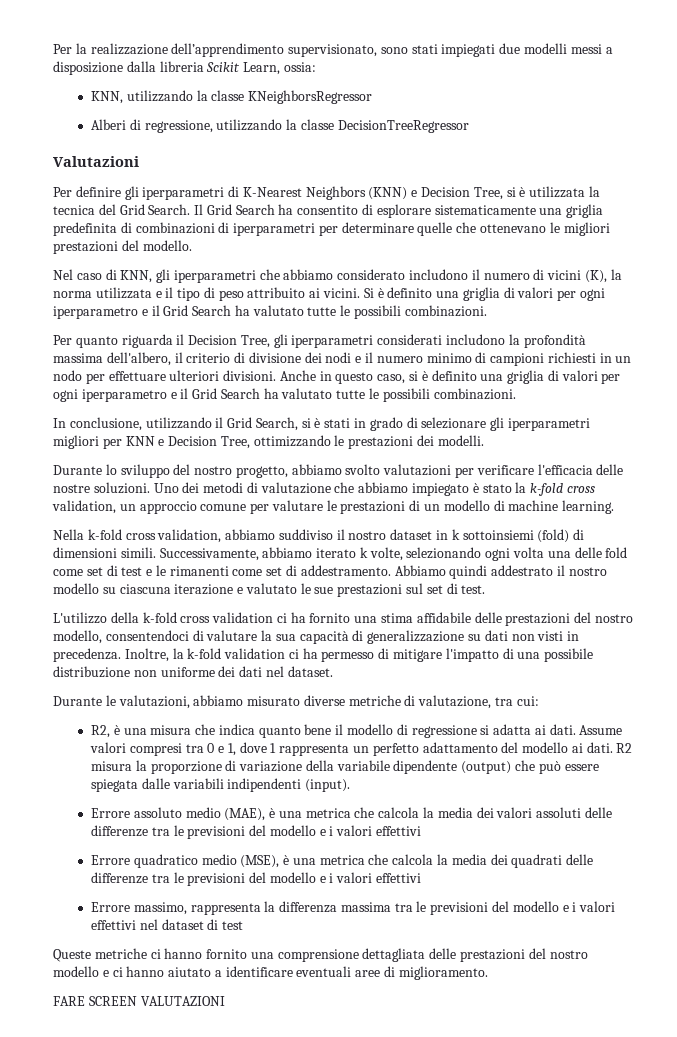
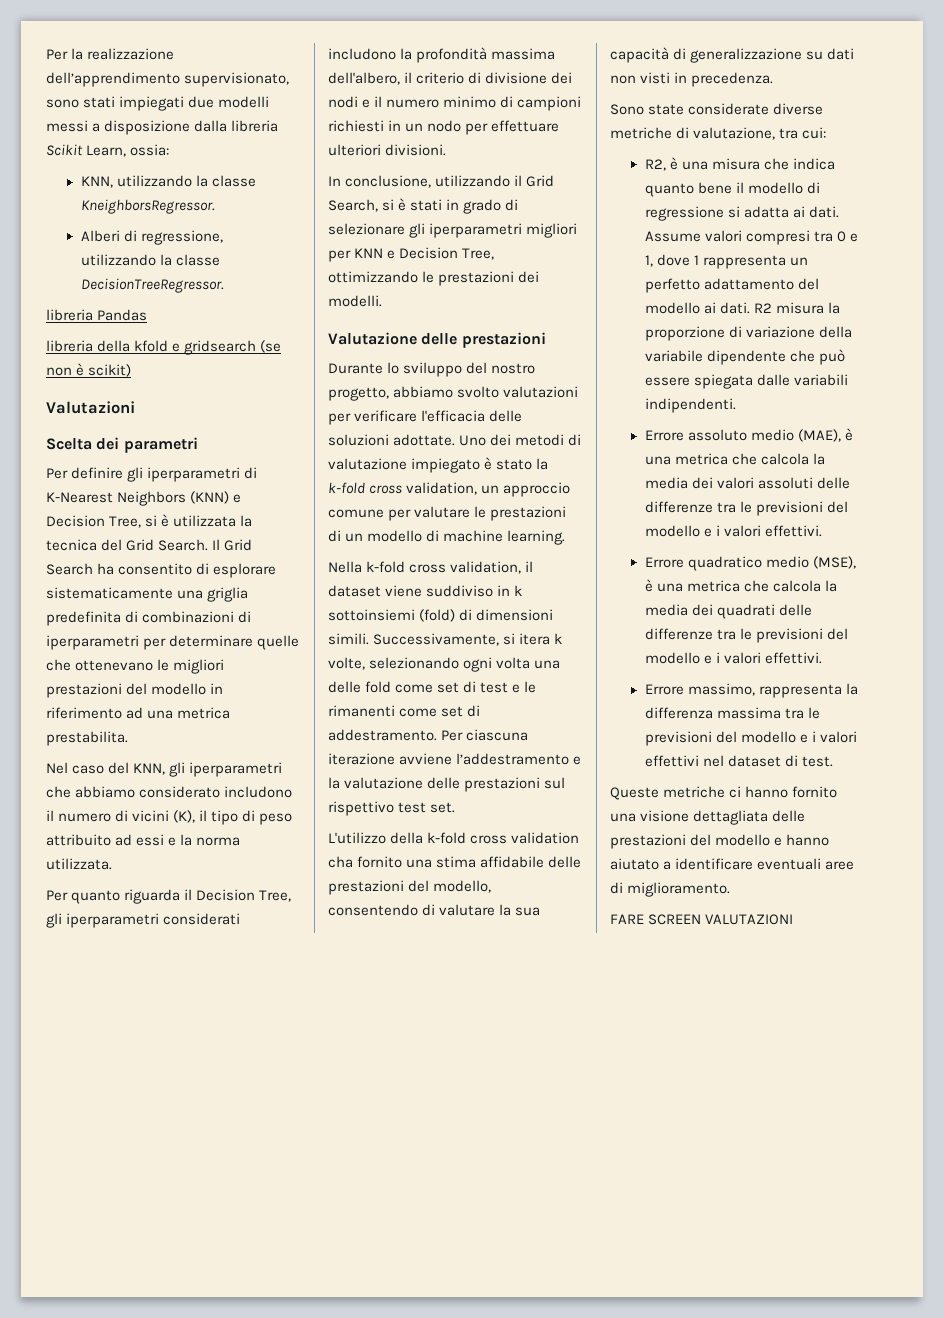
[248,90,373,104] KNeighborsRegressor -> [80,199,215,214] KneighborsRegressor.
[337,120,469,133] [53,156,139,167] DecisionTreeRegressor // Valutazioni -> [80,278,224,293] [46,309,148,321] [46,340,282,355] [46,363,132,377] [46,401,135,414] [46,437,198,453] DecisionTreeRegressor. // libreria Pandas // libreria della kfold e gridsearch (se non è scikit) // Valutazioni // Scelta dei parametri
[142,240,192,251] modello. -> [151,683,224,695] [46,707,231,719] [46,731,128,746] modello in riferimento ad una metrica prestabilita.
[105,269,117,280] di -> [108,762,130,774] del
[610,269,622,280] [53,287,162,299] la norma utilizzata e -> (196, 816) none
[309,287,606,301] [53,305,487,319] ai vicini. Si è definito una griglia di valori per ogni iperparametro e il Grid Search ha valutato tutte le possibili combinazioni. -> [115,834,241,846] [46,858,112,870] ad essi e la norma utilizzata.
[279,370,621,384] [53,388,516,402] Anche in questo caso, si è definito una griglia di valori per ogni iperparametro e il Grid Search ha valutato tutte le possibili combinazioni. -> (447, 150) none
(484, 440) none -> [328,332,546,348] // Valutazione delle prestazioni
[53,482,150,494] nostre soluzioni. -> [328,434,456,446] soluzioni adottate.
[334,482,409,493] che abbiamo -> (407, 464) none
[225,529,433,540] abbiamo suddiviso il nostro dataset -> [525,561,534,572] [328,585,494,597] il dataset viene suddiviso
[262,547,357,558] abbiamo iterato -> [503,633,551,645] si itera
[394,565,607,579] [53,583,486,597] Abbiamo quindi addestrato il nostro modello su ciascuna iterazione e valutato le sue prestazioni sul set di test. -> [441,729,529,741] [328,753,582,765] [328,777,566,792] [328,801,456,816] Per ciascuna iterazione avviene l’addestramento e la valutazione delle prestazioni sul rispettivo test set.
[276,612,306,623] ci ha -> [328,856,353,868] cha
[594,614,633,623] [53,630,189,644] nostro modello, consentendoci -> [433,880,492,893] [328,904,418,916] modello, consentendo
[124,648,594,662] [53,666,333,678] [53,695,301,709] Inoltre, la k-fold validation ci ha permesso di mitigare l'impatto di una possibile distribuzione non uniforme dei dati nel dataset. // Durante le valutazioni, abbiamo misurato -> [610,103,770,115] // Sono state considerate
[461,761,512,774] (output) -> (786, 357) none
[227,778,351,792] indipendenti (input). -> [644,398,736,413] indipendenti.
[375,826,421,836] effettivi -> [764,525,822,537] effettivi.
[375,873,421,883] effettivi -> [764,652,822,664] effettivi.
[222,921,244,930] test -> [801,756,833,767] test.
[277,949,359,962] comprensione -> [640,810,690,822] visione
[549,950,588,959] [53,966,123,977] nostro modello e ci -> [715,834,783,846] modello e

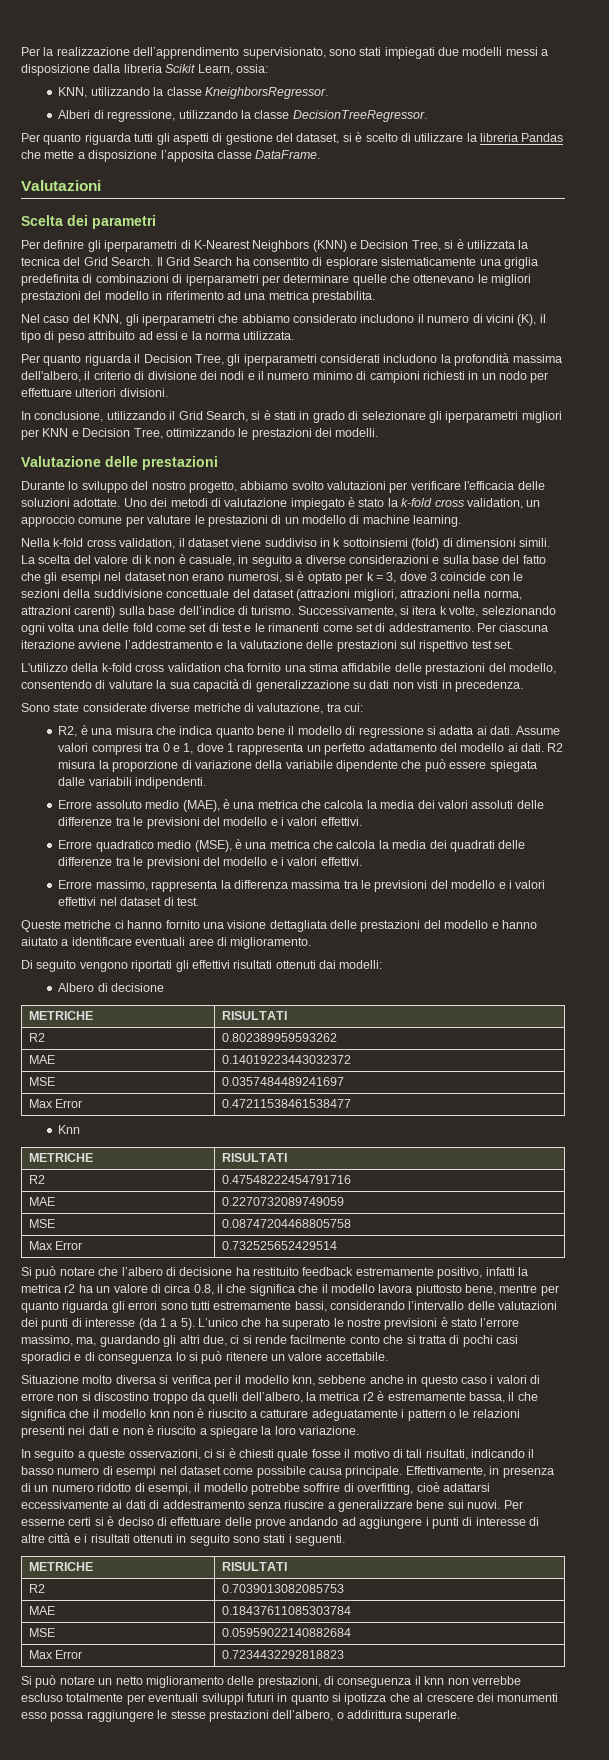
[46,309,148,321] [46,340,282,355] [46,363,132,377] libreria Pandas // libreria della kfold e gridsearch (se non è scikit) -> [21,132,564,145] [21,150,321,162] Per quanto riguarda tutti gli aspetti di gestione del dataset, si è scelto di utilizzare la libreria Pandas che mette a disposizione l’apposita classe DataFrame.
(369, 639) none -> [21,554,546,567] [21,571,524,584] [21,589,522,601] [21,606,295,618] La scelta del valore di k non è casuale, in seguito a diverse considerazioni e sulla base del fatto che gli esempi nel dataset non erano numerosi, si è optato per k = 3, dove 3 coincide con le sezioni della suddivisione concettuale del dataset (attrazioni migliori, attrazioni nella norma, attrazioni carenti) sulla base dell’indice di turismo.
[610,914,794,925] FARE SCREEN VALUTAZIONI -> [21,960,383,972] [58,983,165,992] [28,1011,93,1020] [221,1011,287,1020] [28,1033,45,1042] [221,1033,337,1042] [28,1055,55,1064] [221,1055,351,1064] [28,1077,55,1086] [221,1077,344,1086] [28,1099,83,1108] [221,1099,351,1108] [58,1125,81,1134] [28,1153,93,1162] [221,1153,287,1162] [28,1175,45,1184] [221,1175,351,1184] [28,1197,55,1206] [221,1197,344,1206] [28,1219,55,1228] [221,1219,351,1228] [28,1241,83,1250] [221,1241,337,1250] [21,1266,528,1279] [21,1284,559,1296] [21,1301,558,1313] [21,1317,520,1330] [21,1335,518,1347] [21,1351,388,1364] [21,1375,540,1387] [21,1391,538,1404] [21,1408,520,1421] [21,1425,360,1438] [21,1448,535,1461] [21,1466,554,1478] [21,1482,490,1495] [21,1500,523,1512] [21,1516,539,1529] [21,1533,346,1546] [28,1562,93,1571] [221,1562,287,1571] [28,1584,45,1593] [221,1584,344,1593] [28,1606,55,1615] [221,1606,351,1615] [28,1628,55,1637] [221,1628,351,1637] [28,1650,83,1659] [221,1650,344,1659] [21,1675,521,1688] [21,1693,559,1705] [21,1710,461,1722] Di seguito vengono riportati gli effettivi risultati ottenuti dai modelli: // Albero di decisione // METRICHE | RISULTATI // R2 | 0.802389959593262 // MAE | 0.14019223443032372 // MSE | 0.0357484489241697 // Max Error | 0.47211538461538477 // Knn // METRICHE | RISULTATI // R2 | 0.47548222454791716 // MAE | 0.2270732089749059 // MSE | 0.08747204468805758 // Max Error | 0.732525652429514 // Si può notare che l’albero di decisione ha restituito feedback estremamente positivo, infatti la metrica r2 ha un valore di circa 0.8, il che significa che il modello lavora piuttosto bene, mentre per quanto riguarda gli errori sono tutti estremamente bassi, considerando l’intervallo delle valutazioni dei punti di interesse (da 1 a 5). L’unico che ha superato le nostre previsioni è stato l’errore massimo, ma, guardando gli altri due, ci si rende facilmente conto che si tratta di pochi casi sporadici e di conseguenza lo si può ritenere un valore accettabile. // Situazione molto diversa si verifica per il modello knn, sebbene anche in questo caso i valori di errore non si discostino troppo da quelli dell’albero, la metrica r2 è estremamente bassa, il che significa che il modello knn non è riuscito a catturare adeguatamente i pattern o le relazioni presenti nei dati e non è riuscito a spiegare la loro variazione. // In seguito a queste osservazioni, ci si è chiesti quale fosse il motivo di tali risultati, indicando il basso numero di esempi nel dataset come possibile causa principale. Effettivamente, in presenza di un numero ridotto di esempi, il modello potrebbe soffrire di overfitting, cioè adattarsi eccessivamente ai dati di addestramento senza riuscire a generalizzare bene sui nuovi. Per esserne certi si è deciso di effettuare delle prove andando ad aggiungere i punti di interesse di altre città e i risultati ottenuti in seguito sono stati i seguenti. // METRICHE | RISULTATI // R2 | 0.7039013082085753 // MAE | 0.18437611085303784 // MSE | 0.05959022140882684 // Max Error | 0.7234432292818823 // Si può notare un netto miglioramento delle prestazioni, di conseguenza il knn non verrebbe escluso totalmente per eventuali sviluppi futuri in quanto si ipotizza che al crescere dei monumenti esso possa raggiungere le stesse prestazioni dell’albero, o addirittura superarle.

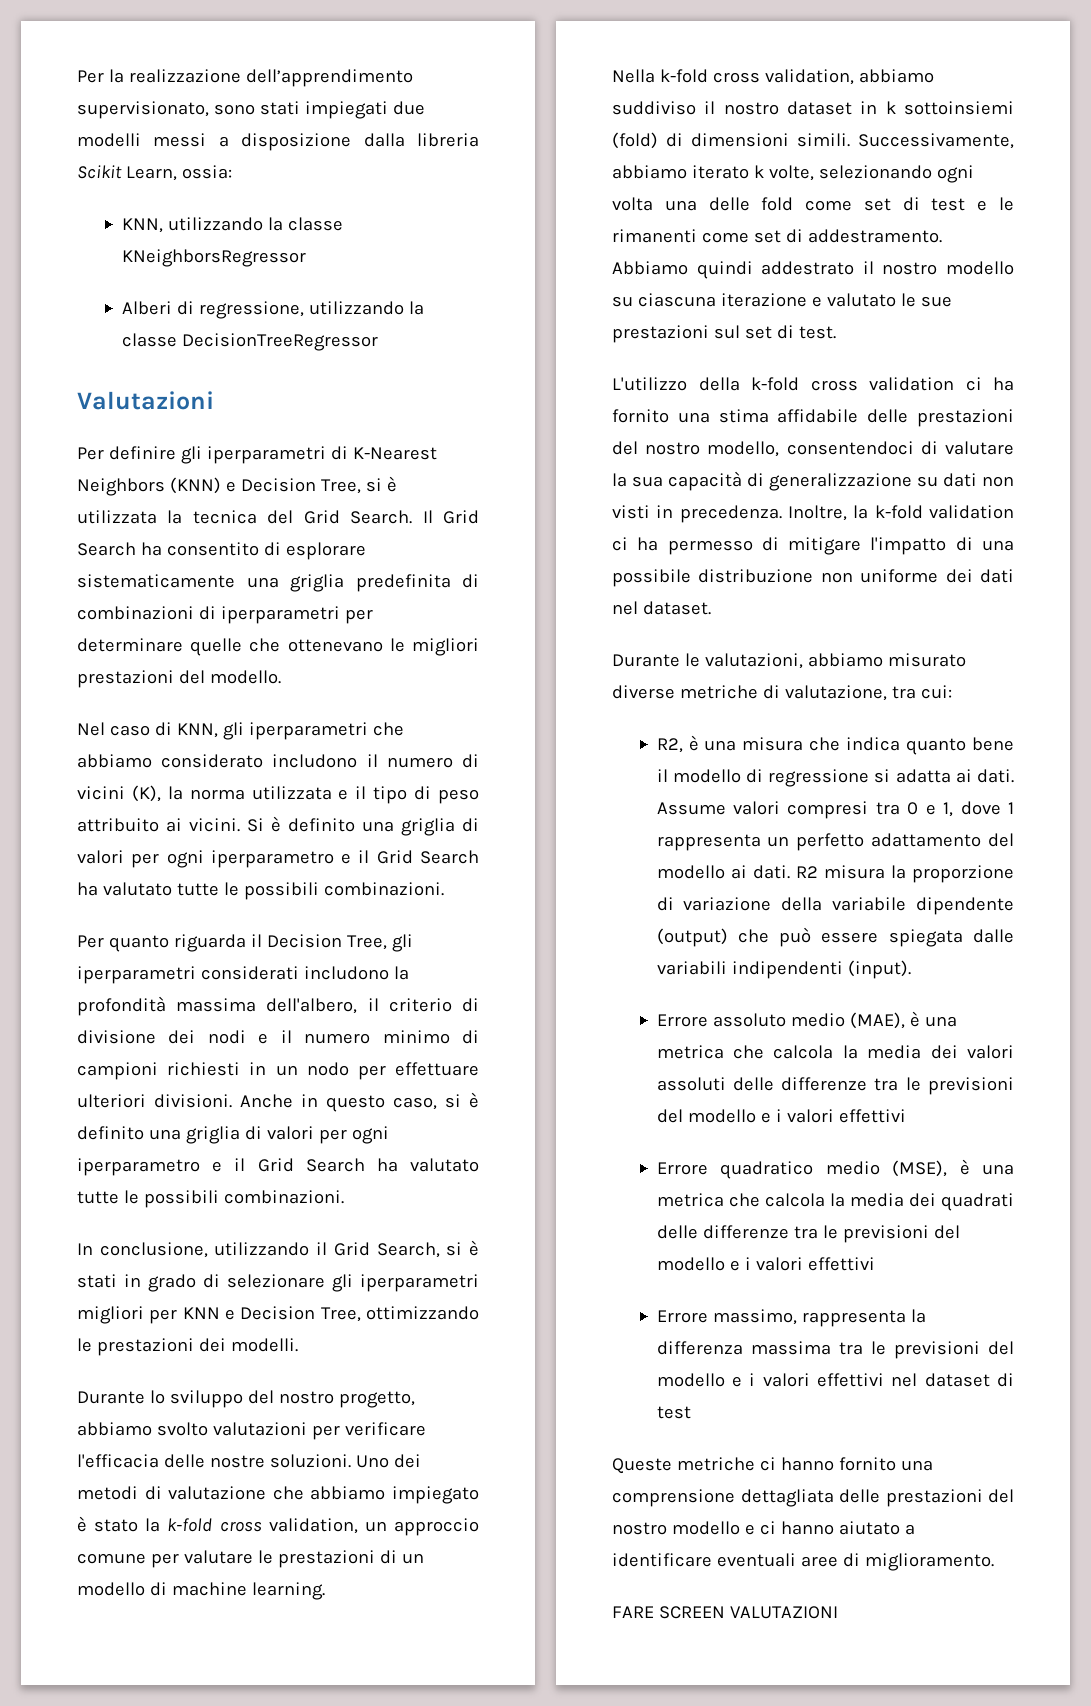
[204,87,328,99] KneighborsRegressor. -> [121,249,306,267] KNeighborsRegressor
[292,110,427,122] [21,132,564,145] [21,150,321,162] [21,180,101,191] [21,215,156,229] DecisionTreeRegressor. // Per quanto riguarda tutti gli aspetti di gestione del dataset, si è scelto di utilizzare la libreria Pandas che mette a disposizione l’apposita classe DataFrame. // Valutazioni // Scelta dei parametri -> [181,333,378,351] [77,391,214,410] DecisionTreeRegressor // Valutazioni
[104,291,375,303] modello in riferimento ad una metrica prestabilita. -> [209,670,281,684] modello.
[72,314,90,323] del -> [154,722,172,736] di
(537, 320) none -> [167,786,349,800] la norma utilizzata e
[138,331,295,340] ad essi e la norma utilizzata. -> [166,816,479,836] [77,850,479,868] [77,882,444,900] ai vicini. Si è definito una griglia di valori per ogni iperparametro e il Grid Search ha valutato tutte le possibili combinazioni.
(168, 392) none -> [240,1092,479,1112] [77,1126,389,1144] [77,1158,479,1176] [77,1190,344,1208] Anche in questo caso, si è definito una griglia di valori per ogni iperparametro e il Grid Search ha valutato tutte le possibili combinazioni.
[21,456,218,470] // Valutazione delle prestazioni -> (298, 1345) none
[21,498,121,507] soluzioni adottate. -> [209,1454,351,1468] nostre soluzioni.
(288, 502) none -> [272,1486,386,1500] che abbiamo
[178,538,317,547] il dataset viene suddiviso -> [858,69,934,83] [612,101,852,115] abbiamo suddiviso il nostro dataset
[21,554,546,567] [21,571,524,584] [21,589,522,601] [21,606,437,618] La scelta del valore di k non è casuale, in seguito a diverse considerazioni e sulla base del fatto che gli esempi nel dataset non erano numerosi, si è optato per k = 3, dove 3 coincide con le sezioni della suddivisione concettuale del dataset (attrazioni migliori, attrazioni nella norma, attrazioni carenti) sulla base dell’indice di turismo. Successivamente, si itera -> [858,133,1014,149] [612,165,749,179] Successivamente, abbiamo iterato
[477,623,549,632] [21,640,514,652] Per ciascuna iterazione avviene l’addestramento e la valutazione delle prestazioni sul rispettivo test set. -> [612,261,1014,279] [612,293,952,307] [612,325,836,343] Abbiamo quindi addestrato il nostro modello su ciascuna iterazione e valutato le sue prestazioni sul set di test.
[223,663,244,672] cha -> [965,377,1014,391] ci ha
[508,663,556,674] [21,680,92,689] modello, consentendo -> [645,441,914,457] nostro modello, consentendoci
[21,703,147,712] // Sono state considerate -> [788,505,1014,521] [612,537,1014,555] [612,569,1014,587] [612,601,711,615] [612,653,966,669] Inoltre, la k-fold validation ci ha permesso di mitigare l'impatto di una possibile distribuzione non uniforme dei dati nel dataset. // Durante le valutazioni, abbiamo misurato
(399, 766) none -> [656,928,728,947] (output)
[135,777,207,789] indipendenti. -> [731,960,911,979] indipendenti (input).
[320,817,362,826] effettivi. -> [838,1109,906,1123] effettivi
[320,857,362,866] effettivi. -> [807,1257,875,1271] effettivi
[176,897,199,906] test. -> [656,1406,691,1419] test
[227,920,267,929] visione -> [612,1489,735,1507] comprensione
[444,920,499,929] modello e -> [612,1521,776,1535] nostro modello e ci
[21,960,383,972] [58,983,165,992] [28,1011,93,1020] [221,1011,287,1020] [28,1033,45,1042] [221,1033,337,1042] [28,1055,55,1064] [221,1055,351,1064] [28,1077,55,1086] [221,1077,344,1086] [28,1099,83,1108] [221,1099,351,1108] [58,1125,81,1134] [28,1153,93,1162] [221,1153,287,1162] [28,1175,45,1184] [221,1175,351,1184] [28,1197,55,1206] [221,1197,344,1206] [28,1219,55,1228] [221,1219,351,1228] [28,1241,83,1250] [221,1241,337,1250] [21,1266,528,1279] [21,1284,559,1296] [21,1301,558,1313] [21,1317,520,1330] [21,1335,518,1347] [21,1351,388,1364] [21,1375,540,1387] [21,1391,538,1404] [21,1408,520,1421] [21,1425,360,1438] [21,1448,535,1461] [21,1466,554,1478] [21,1482,490,1495] [21,1500,523,1512] [21,1516,539,1529] [21,1533,346,1546] [28,1562,93,1571] [221,1562,287,1571] [28,1584,45,1593] [221,1584,344,1593] [28,1606,55,1615] [221,1606,351,1615] [28,1628,55,1637] [221,1628,351,1637] [28,1650,83,1659] [221,1650,344,1659] [21,1675,521,1688] [21,1693,559,1705] [21,1710,461,1722] Di seguito vengono riportati gli effettivi risultati ottenuti dai modelli: // Albero di decisione // METRICHE | RISULTATI // R2 | 0.802389959593262 // MAE | 0.14019223443032372 // MSE | 0.0357484489241697 // Max Error | 0.47211538461538477 // Knn // METRICHE | RISULTATI // R2 | 0.47548222454791716 // MAE | 0.2270732089749059 // MSE | 0.08747204468805758 // Max Error | 0.732525652429514 // Si può notare che l’albero di decisione ha restituito feedback estremamente positivo, infatti la metrica r2 ha un valore di circa 0.8, il che significa che il modello lavora piuttosto bene, mentre per quanto riguarda gli errori sono tutti estremamente bassi, considerando l’intervallo delle valutazioni dei punti di interesse (da 1 a 5). L’unico che ha superato le nostre previsioni è stato l’errore massimo, ma, guardando gli altri due, ci si rende facilmente conto che si tratta di pochi casi sporadici e di conseguenza lo si può ritenere un valore accettabile. // Situazione molto diversa si verifica per il modello knn, sebbene anche in questo caso i valori di errore non si discostino troppo da quelli dell’albero, la metrica r2 è estremamente bassa, il che significa che il modello knn non è riuscito a catturare adeguatamente i pattern o le relazioni presenti nei dati e non è riuscito a spiegare la loro variazione. // In seguito a queste osservazioni, ci si è chiesti quale fosse il motivo di tali risultati, indicando il basso numero di esempi nel dataset come possibile causa principale. Effettivamente, in presenza di un numero ridotto di esempi, il modello potrebbe soffrire di overfitting, cioè adattarsi eccessivamente ai dati di addestramento senza riuscire a generalizzare bene sui nuovi. Per esserne certi si è deciso di effettuare delle prove andando ad aggiungere i punti di interesse di altre città e i risultati ottenuti in seguito sono stati i seguenti. // METRICHE | RISULTATI // R2 | 0.7039013082085753 // MAE | 0.18437611085303784 // MSE | 0.05959022140882684 // Max Error | 0.7234432292818823 // Si può notare un netto miglioramento delle prestazioni, di conseguenza il knn non verrebbe escluso totalmente per eventuali sviluppi futuri in quanto si ipotizza che al crescere dei monumenti esso possa raggiungere le stesse prestazioni dell’albero, o addirittura superarle. -> [612,1606,838,1619] FARE SCREEN VALUTAZIONI

